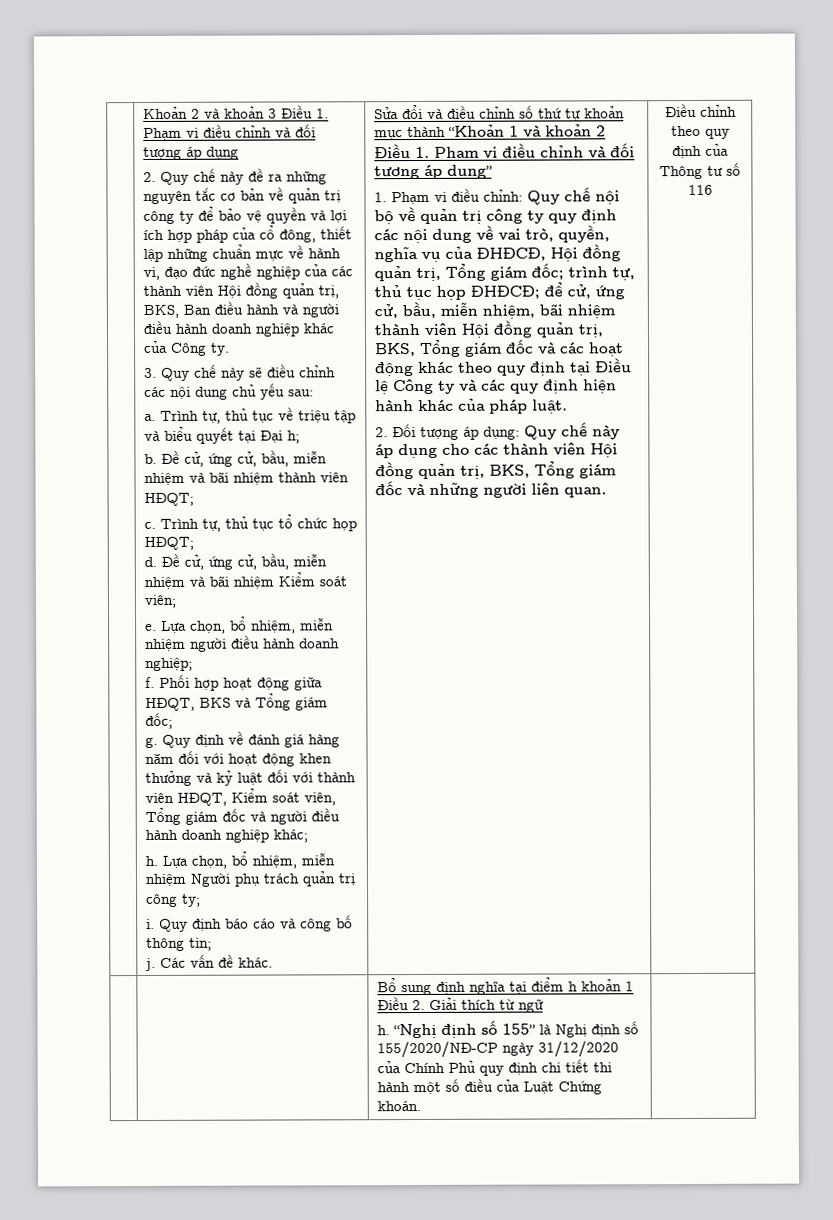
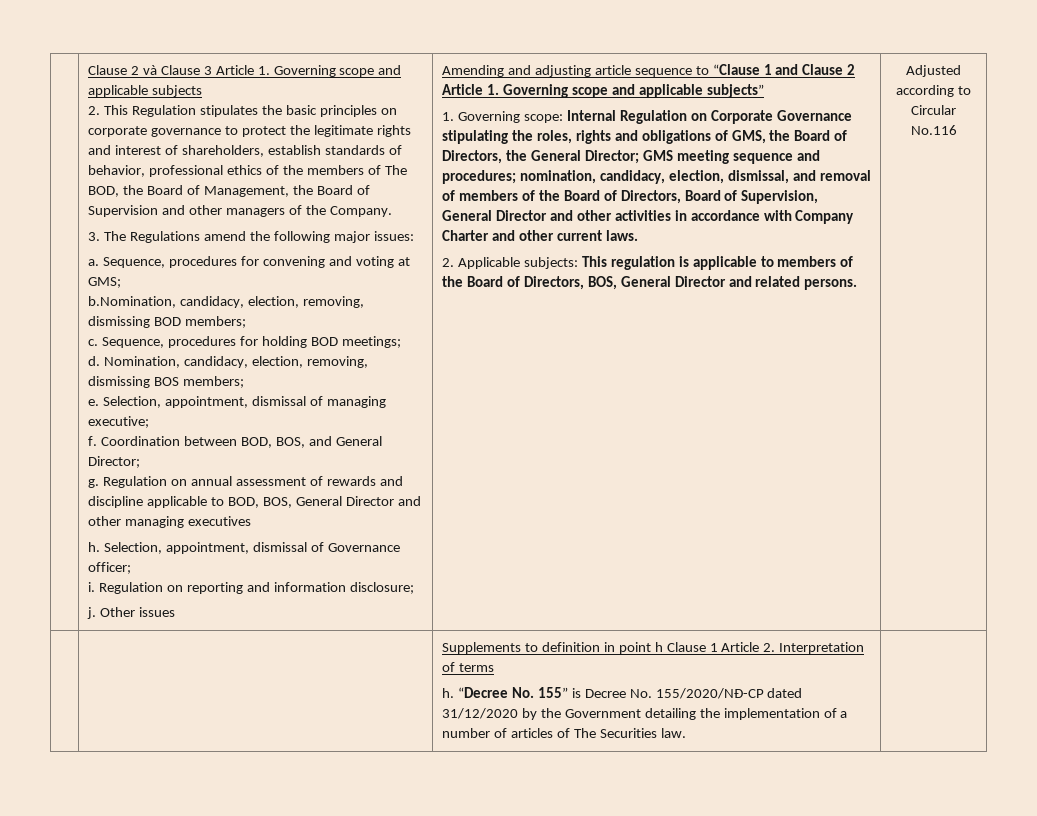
[142,106,188,120] | Khoản -> [88,65,128,75] | Clause
[223,105,329,119] [142,124,316,141] [142,146,239,161] [142,168,327,185] [142,187,341,205] [142,206,347,225] [142,225,352,243] [142,244,341,263] [142,263,353,281] [142,282,339,299] [142,301,339,319] [142,320,334,337] [143,340,230,356] [143,364,336,381] [143,383,314,400] [143,407,356,424] [143,426,300,444] [143,450,327,467] [143,471,349,485] [143,492,194,506] [143,514,357,532] [143,536,194,550] [143,553,327,570] [143,572,347,589] [143,593,176,608] [144,616,334,634] [144,635,340,652] [144,657,193,671] [144,674,323,691] [144,693,328,711] [144,712,173,729] [144,731,340,748] [144,750,332,767] [144,769,356,786] [144,788,336,806] [144,807,340,825] [144,829,308,843] [144,851,335,869] [144,871,356,887] [145,892,201,907] [145,915,353,932] [145,936,212,951] [144,954,273,972] [373,104,625,121] [373,124,606,140] [373,143,635,161] [373,164,493,180] [373,187,620,205] [373,207,617,225] [373,225,610,244] [373,244,621,263] [373,263,635,282] [373,282,625,301] [373,301,615,319] [373,320,604,338] [374,339,624,357] [374,358,632,377] [374,378,617,395] [374,398,568,414] [374,422,620,440] [374,442,618,459] [374,461,616,480] [374,481,607,498] [664,103,737,118] [670,125,730,139] [672,143,729,159] [659,162,741,180] [687,184,713,196] [376,977,634,996] [376,997,544,1013] [376,1020,639,1039] [376,1040,619,1059] [376,1059,612,1076] [376,1078,602,1095] [376,1100,421,1112] khoản 3 Điều 1. Phạm vi điều chỉnh và đối tượng áp dụng // 2. Quy chế này đề ra những nguyên tắc cơ bản về quản trị công ty để bảo vệ quyền và lợi ích hợp pháp của cổ đông, thiết lập những chuẩn mực về hành vi, đạo đức nghề nghiệp của các thành viên Hội đồng quản trị, BKS, Ban điều hành và người điều hành doanh nghiệp khác của Công ty. // 3. Quy chế này sẽ điều chỉnh các nội dung chủ yếu sau: // a. Trình tự, thủ tục về triệu tập và biểu quyết tại Đại h; // b. Đề cử, ứng cử, bầu, miễn nhiệm và bãi nhiệm thành viên HĐQT; // c. Trình tự, thủ tục tổ chức họp HĐQT; // d. Đề cử, ứng cử, bầu, miễn nhiệm và bãi nhiệm Kiểm soát viên; // e. Lựa chọn, bổ nhiệm, miễn nhiệm người điều hành doanh nghiệp; // f. Phối hợp hoạt động giữa HĐQT, BKS và Tổng giám đốc; // g. Quy định về đánh giá hàng năm đối với hoạt động khen thưởng và kỷ luật đối với thành viên HĐQT, Kiểm soát viên, Tổng giám đốc và người điều hành doanh nghiệp khác; // h. Lựa chọn, bổ nhiệm, miễn nhiệm Người phụ trách quản trị công ty; // i. Quy định báo cáo và công bố thông tin; // j. Các vấn đề khác. | Sửa đổi và điều chỉnh số thứ tự khoản mục thành “Khoản 1 và khoản 2 Điều 1. Phạm vi điều chỉnh và đối tượng áp dụng” // 1. Phạm vi điều chỉnh: Quy chế nội bộ về quản trị công ty quy định các nội dung về vai trò, quyền, nghĩa vụ của ĐHĐCĐ, Hội đồng quản trị, Tổng giám đốc; trình tự, thủ tục họp ĐHĐCĐ; để cử, ứng cử, bầu, miễn nhiệm, bãi nhiệm thành viên Hội đồng quản trị, BKS, Tổng giám đốc và các hoạt động khác theo quy định tại Điều lệ Công ty và các quy định hiện hành khác của pháp luật. // 2. Đối tượng áp dụng: Quy chế này áp dụng cho các thành viên Hội đồng quản trị, BKS, Tổng giám đốc và những người liên quan. | Điều chỉnh theo quy định của Thông tư số 116 // | | Bổ sung định nghĩa tại điểm h khoản 1 Điều 2. Giải thích từ ngữ // h. “Nghị định số 155” là Nghị định số 155/2020/NĐ-CP ngày 31/12/2020 của Chính Phủ quy định chi tiết thi hành một số điều của Luật Chứng khoán. -> [160,65,402,77] [88,85,203,97] [88,105,397,117] [88,125,411,137] [88,145,402,157] [88,165,407,177] [88,185,370,197] [88,205,392,217] [88,231,414,243] [88,256,410,268] [88,277,122,288] [88,296,364,308] [88,316,246,328] [88,336,401,348] [88,356,368,368] [88,376,244,388] [88,396,386,408] [88,416,150,428] [88,436,382,448] [88,456,141,468] [88,476,403,488] [88,496,421,508] [88,516,251,528] [88,542,400,554] [88,562,132,574] [88,582,414,594] [87,607,175,619] [442,64,856,77] [442,84,764,98] [442,110,852,124] [442,130,848,144] [442,150,820,164] [442,170,871,184] [442,190,819,204] [442,210,855,224] [442,230,638,241] [442,256,854,270] [442,276,858,290] [906,65,961,77] [896,85,971,97] [911,105,956,115] [910,125,957,135] [442,642,865,654] [442,662,495,672] [442,687,803,699] [442,708,848,720] [442,728,686,738] Clause 3 Article 1. Governing scope and applicable subjects // 2. This Regulation stipulates the basic principles on corporate governance to protect the legitimate rights and interest of shareholders, establish standards of behavior, professional ethics of the members of The BOD, the Board of Management, the Board of Supervision and other managers of the Company. // 3. The Regulations amend the following major issues: // a. Sequence, procedures for convening and voting at GMS; // b.Nomination, candidacy, election, removing, dismissing BOD members; // c. Sequence, procedures for holding BOD meetings; // d. Nomination, candidacy, election, removing, dismissing BOS members; // e. Selection, appointment, dismissal of managing executive; // f. Coordination between BOD, BOS, and General Director; // g. Regulation on annual assessment of rewards and discipline applicable to BOD, BOS, General Director and other managing executives // h. Selection, appointment, dismissal of Governance officer; // i. Regulation on reporting and information disclosure; // j. Other issues | Amending and adjusting article sequence to “Clause 1 and Clause 2 Article 1. Governing scope and applicable subjects” // 1. Governing scope: Internal Regulation on Corporate Governance stipulating the roles, rights and obligations of GMS, the Board of Directors, the General Director; GMS meeting sequence and procedures; nomination, candidacy, election, dismissal, and removal of members of the Board of Directors, Board of Supervision, General Director and other activities in accordance with Company Charter and other current laws. // 2. Applicable subjects: This regulation is applicable to members of the Board of Directors, BOS, General Director and related persons. | Adjusted according to Circular No.116 // | | Supplements to definition in point h Clause 1 Article 2. Interpretation of terms // h. “Decree No. 155” is Decree No. 155/2020/NĐ-CP dated 31/12/2020 by the Government detailing the implementation of a number of articles of The Securities law.

